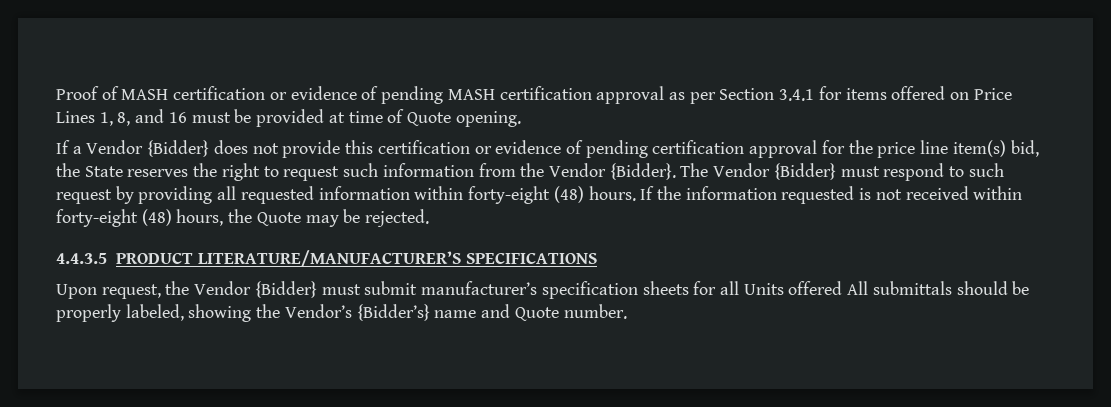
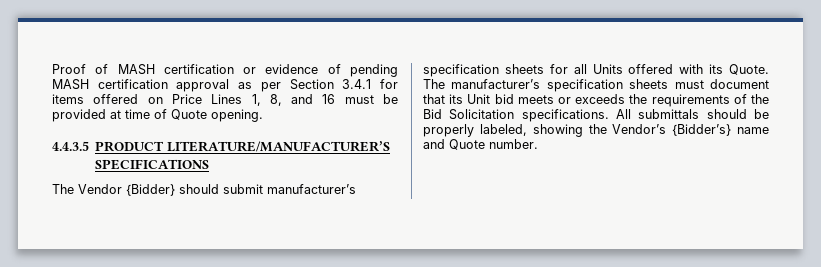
[56,140,1039,158] [56,163,1004,181] [56,186,1023,204] [56,209,430,227] // If a Vendor {Bidder} does not provide this certification or evidence of pending certification approval for the price line item(s) bid, the State reserves the right to request such information from the Vendor {Bidder}. The Vendor {Bidder} must respond to such request by providing all requested information within forty-eight (48) hours. If the information requested is not received within forty-eight (48) hours, the Quote may be rejected. -> (263, 115) none
[56,281,361,299] Upon request, the Vendor {Bidder} must -> [52,184,219,196] The Vendor {Bidder} should
(843, 288) none -> [679,64,769,75] [423,79,769,92] [423,94,769,107] [423,109,609,122] with its Quote. The manufacturer’s specification sheets must document that its Unit bid meets or exceeds the requirements of the Bid Solicitation specifications.

